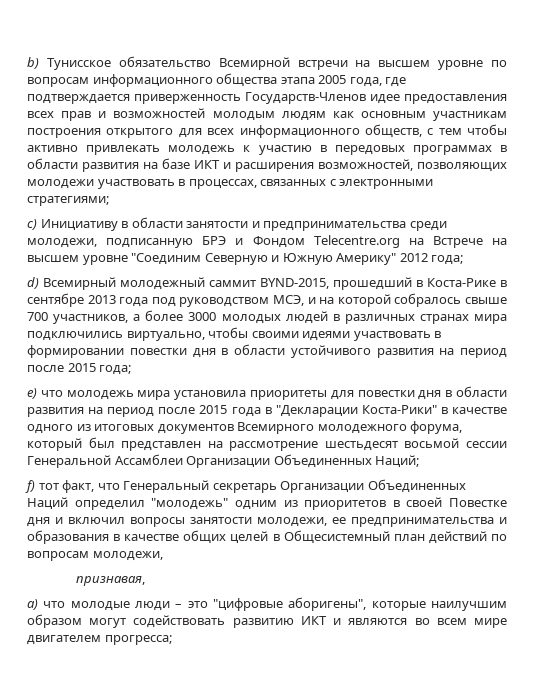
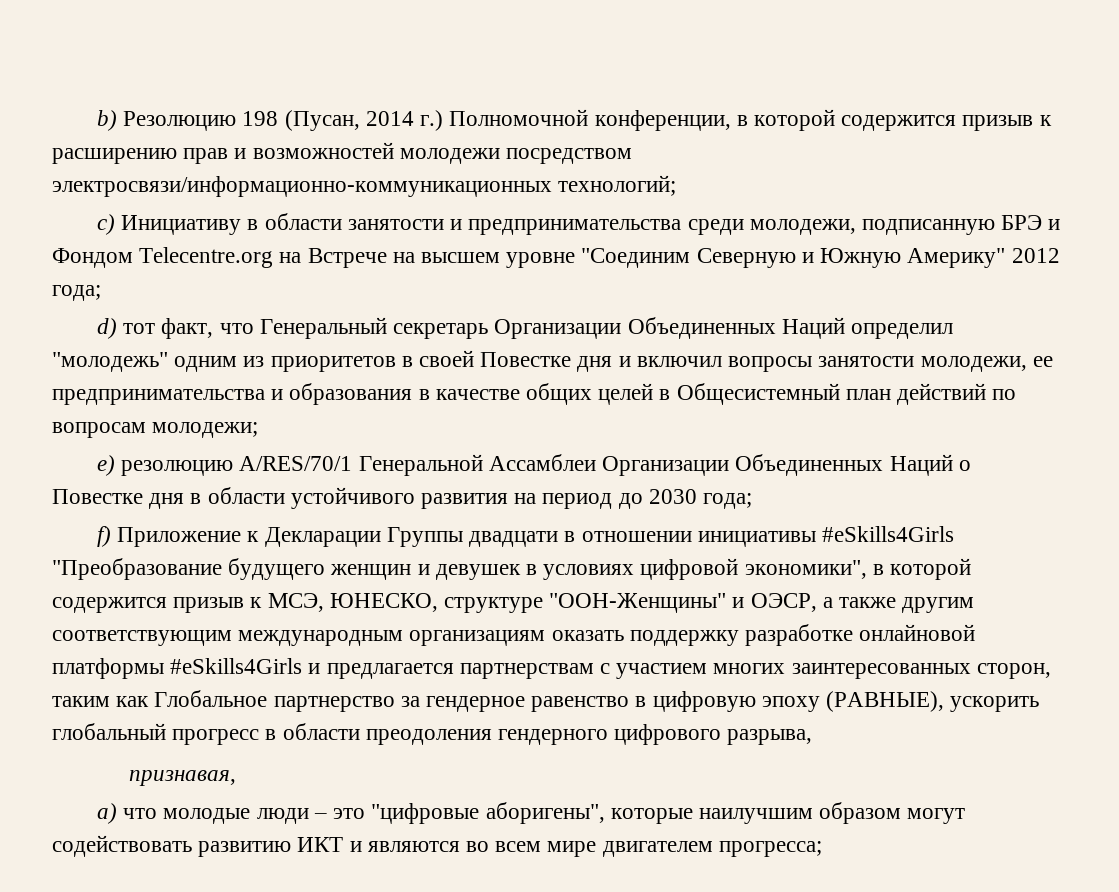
[46,56,507,70] [27,73,407,87] [27,92,507,104] [27,108,507,121] [27,124,507,138] [27,145,507,155] [27,158,507,172] [27,179,434,189] [27,196,109,206] Тунисское обязательство Всемирной встречи на высшем уровне по вопросам информационного общества этапа 2005 года, где подтверждается приверженность Государств-Членов идее предоставления всех прав и возможностей молодым людям как основным участникам построения открытого для всех информационного обществ, с тем чтобы активно привлекать молодежь к участию в передовых программах в области развития на базе ИКТ и расширения возможностей, позволяющих молодежи участвовать в процессах, связанных с электронными стратегиями; -> [123,109,1052,131] [52,142,633,164] [52,175,677,197] Резолюцию 198 (Пусан, 2014 г.) Полномочной конференции, в которой содержится призыв к расширению прав и возможностей молодежи посредством электросвязи/информационно-коммуникационных технологий;
[42,277,507,290] [27,293,508,307] [27,310,508,324] [27,327,442,341] [27,344,507,358] [27,363,132,375] [27,386,508,400] [27,405,507,417] [27,421,463,434] [27,437,507,451] [27,454,420,468] [25,480,35,493] Всемирный молодежный саммит BYND-2015, прошедший в Коста-Рике в сентябре 2013 года под руководством МСЭ, и на которой собралось свыше 700 участников, а более 3000 молодых людей в различных странах мира подключились виртуально, чтобы своими идеями участвовать в формировании повестки дня в области устойчивого развития на период после 2015 года; // e) что молодежь мира установила приоритеты для повестки дня в области развития на период после 2015 года в "Декларации Коста-Рики" в качестве одного из итоговых документов Всемирного молодежного форума, который был представлен на рассмотрение шестьдесят восьмой сессии Генеральной Ассамблеи Организации Объединенных Наций; // f) -> (118, 328) none
[92,551,163,561] молодежи, -> [152,422,259,438] [97,454,971,476] [52,487,753,509] [97,526,954,547] [52,558,972,580] [52,593,975,613] [52,624,976,646] [52,658,1051,679] [52,690,1040,712] [52,723,813,745] молодежи; // e) резолюцию A/RES/70/1 Генеральной Ассамблеи Организации Объединенных Наций о Повестке дня в области устойчивого развития на период до 2030 года; // f) Приложение к Декларации Группы двадцати в отношении инициативы #eSkills4Girls "Преобразование будущего женщин и девушек в условиях цифровой экономики", в которой содержится призыв к МСЭ, ЮНЕСКО, структуре "ООН-Женщины" и ОЭСР, а также другим соответствующим международным организациям оказать поддержку разработке онлайновой платформы #eSkills4Girls и предлагается партнерствам с участием многих заинтересованных сторон, таким как Глобальное партнерство за гендерное равенство в цифровую эпоху (РАВНЫЕ), ускорить глобальный прогресс в области преодоления гендерного цифрового разрыва,

